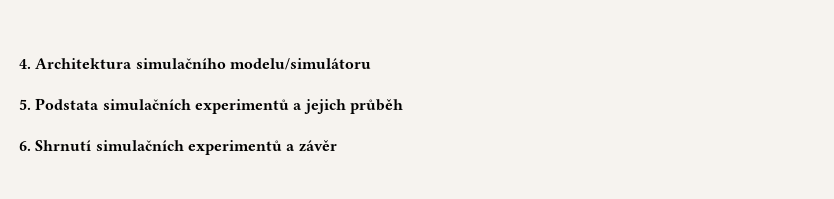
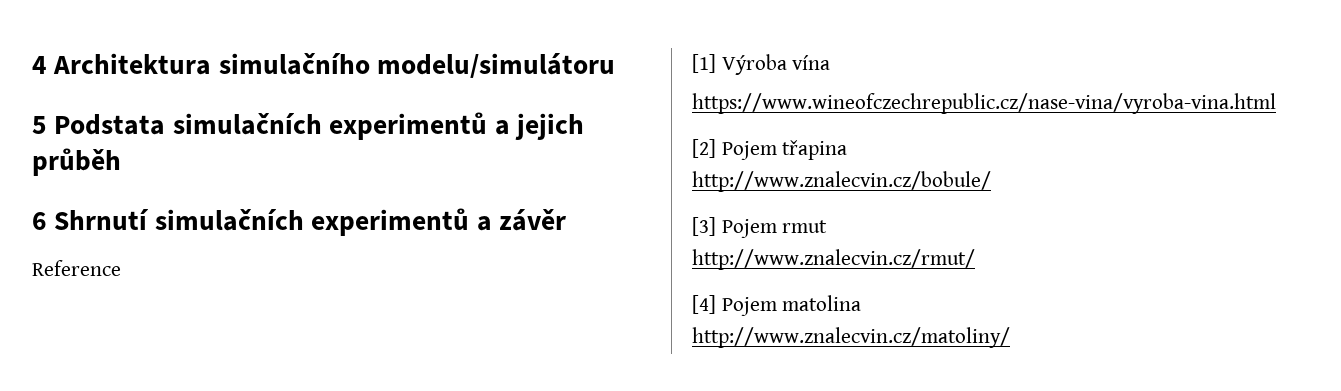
[19,59,31,69] 4. -> [32,56,47,74] 4
[19,99,31,110] 5. -> [32,116,47,134] 5
[19,141,31,151] 6. -> [32,212,47,230] 6
(337, 146) none -> [32,260,121,276] [692,54,831,75] [692,93,1276,114] [692,139,848,160] [692,171,991,192] [692,217,828,238] [692,249,975,270] [692,295,862,316] [692,327,1010,348] // Reference // [1] Výroba vína // https://www.wineofczechrepublic.cz/nase-vina/vyroba-vina.html // [2] Pojem třapina // http://www.znalecvin.cz/bobule/ // [3] Pojem rmut // http://www.znalecvin.cz/rmut/ // [4] Pojem matolina // http://www.znalecvin.cz/matoliny/

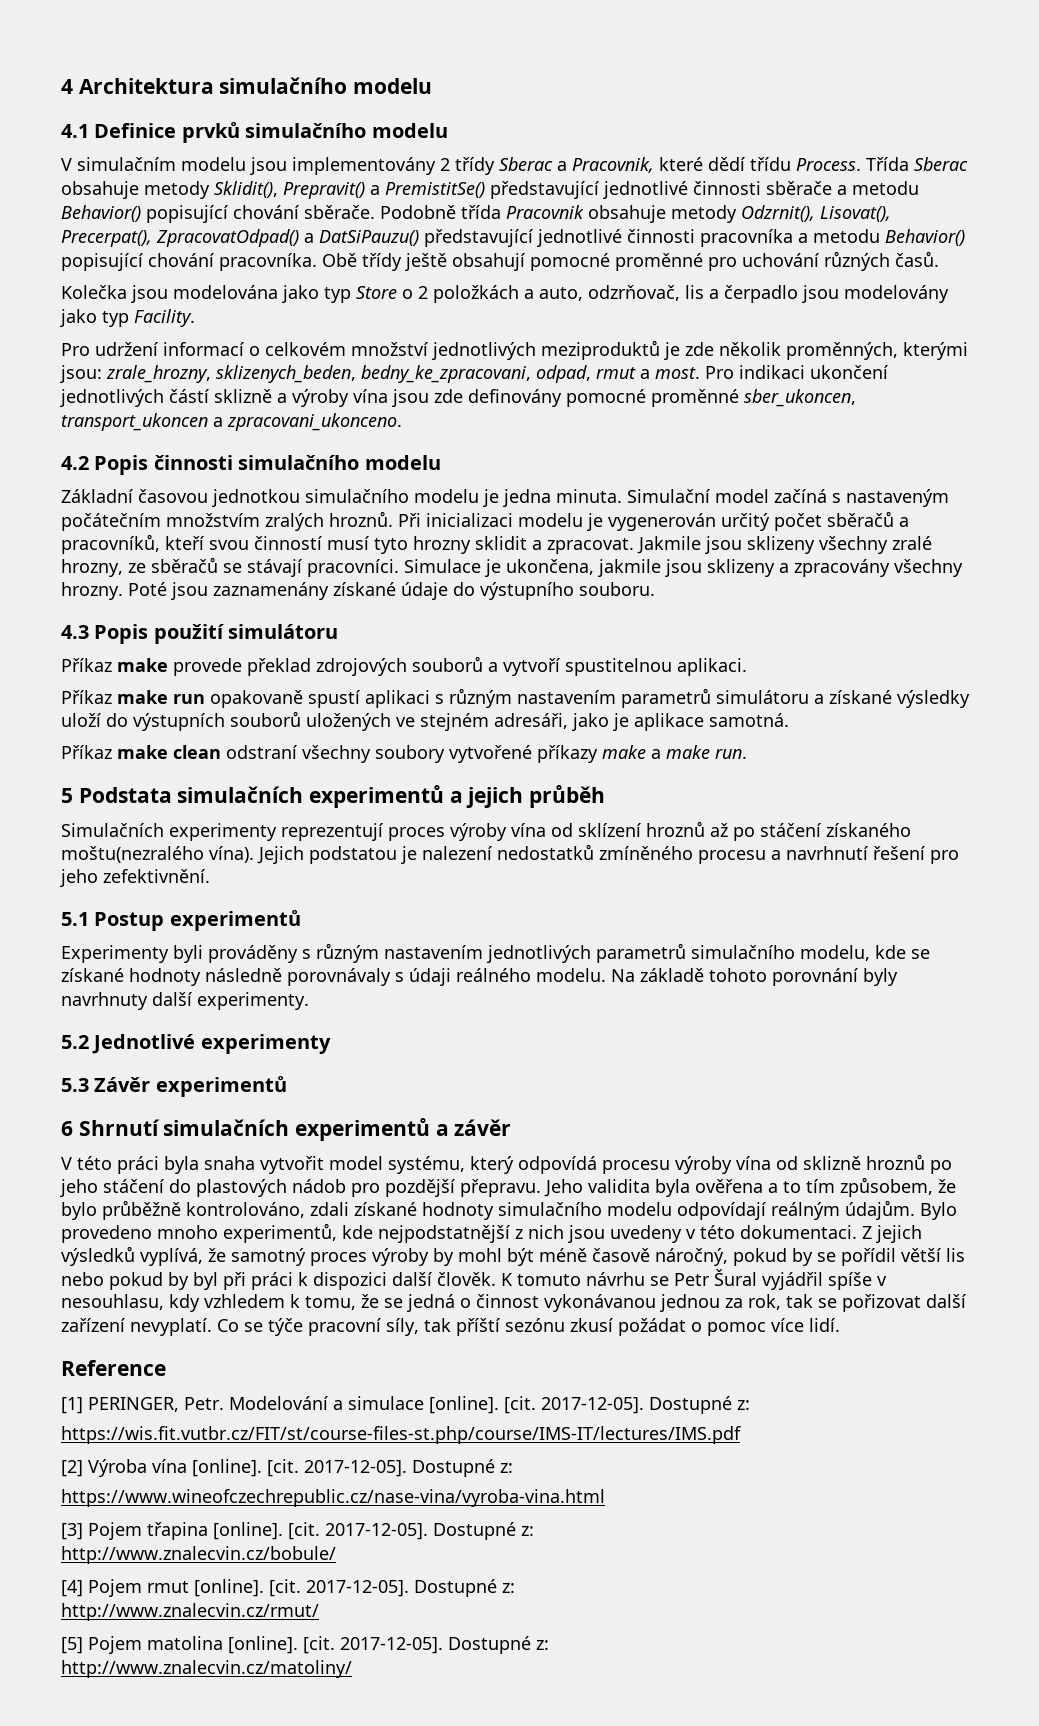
[377,53,616,78] modelu/simulátoru -> [353,78,433,94] [61,122,448,143] [61,157,968,175] [61,181,919,199] [61,205,891,223] [61,229,965,247] [61,251,939,271] [61,285,949,303] [60,309,195,327] [61,340,968,360] [60,365,888,383] [60,389,856,407] [61,413,402,431] [61,455,441,475] [61,489,949,507] [61,511,909,531] [61,534,932,554] [61,557,963,577] [61,582,655,600] [61,624,339,644] [61,656,747,676] [61,688,970,708] [61,711,789,731] [61,745,747,763] modelu // 4.1 Definice prvků simulačního modelu // V simulačním modelu jsou implementovány 2 třídy Sberac a Pracovnik, které dědí třídu Process. Třída Sberac obsahuje metody Sklidit(), Prepravit() a PremistitSe() představující jednotlivé činnosti sběrače a metodu Behavior() popisující chování sběrače. Podobně třída Pracovnik obsahuje metody Odzrnit(), Lisovat(), Precerpat(), ZpracovatOdpad() a DatSiPauzu() představující jednotlivé činnosti pracovníka a metodu Behavior() popisující chování pracovníka. Obě třídy ještě obsahují pomocné proměnné pro uchování různých časů. // Kolečka jsou modelována jako typ Store o 2 položkách a auto, odzrňovač, lis a čerpadlo jsou modelovány jako typ Facility. // Pro udržení informací o celkovém množství jednotlivých meziproduktů je zde několik proměnných, kterými jsou: zrale_hrozny, sklizenych_beden, bedny_ke_zpracovani, odpad, rmut a most. Pro indikaci ukončení jednotlivých částí sklizně a výroby vína jsou zde definovány pomocné proměnné sber_ukoncen, transport_ukoncen a zpracovani_ukonceno. // 4.2 Popis činnosti simulačního modelu // Základní časovou jednotkou simulačního modelu je jedna minuta. Simulační model začíná s nastaveným počátečním množstvím zralých hroznů. Při inicializaci modelu je vygenerován určitý počet sběračů a pracovníků, kteří svou činností musí tyto hrozny sklidit a zpracovat. Jakmile jsou sklizeny všechny zralé hrozny, ze sběračů se stávají pracovníci. Simulace je ukončena, jakmile jsou sklizeny a zpracovány všechny hrozny. Poté jsou zaznamenány získané údaje do výstupního souboru. // 4.3 Popis použití simulátoru // Příkaz make provede překlad zdrojových souborů a vytvoří spustitelnou aplikaci. // Příkaz make run opakovaně spustí aplikaci s různým nastavením parametrů simulátoru a získané výsledky uloží do výstupních souborů uložených ve stejném adresáři, jako je aplikace samotná. // Příkaz make clean odstraní všechny soubory vytvořené příkazy make a make run.
(121, 162) none -> [61,821,911,841] [61,844,959,864] [60,869,210,887] [61,910,301,931] [61,943,930,963] [61,968,898,986] [61,992,309,1010] [61,1034,331,1054] [61,1076,287,1097] // Simulačních experimenty reprezentují proces výroby vína od sklízení hroznů až po stáčení získaného moštu(nezralého vína). Jejich podstatou je nalezení nedostatků zmíněného procesu a navrhnutí řešení pro jeho zefektivnění. // 5.1 Postup experimentů // Experimenty byli prováděny s různým nastavením jednotlivých parametrů simulačního modelu, kde se získané hodnoty následně porovnávaly s údaji reálného modelu. Na základě tohoto porovnání byly navrhnuty další experimenty. // 5.2 Jednotlivé experimenty // 5.3 Závěr experimentů
[32,260,121,276] [692,54,831,75] Reference // [1] Výroba vína -> [61,1154,952,1174] [60,1177,956,1197] [61,1200,957,1220] [61,1223,922,1243] [61,1246,965,1266] [61,1269,887,1290] [61,1294,966,1312] [61,1318,840,1336] [61,1360,166,1376] [61,1396,750,1414] [61,1426,741,1444] [61,1459,513,1477] V této práci byla snaha vytvořit model systému, který odpovídá procesu výroby vína od sklizně hroznů po jeho stáčení do plastových nádob pro pozdější přepravu. Jeho validita byla ověřena a to tím způsobem, že bylo průběžně kontrolováno, zdali získané hodnoty simulačního modelu odpovídají reálným údajům. Bylo provedeno mnoho experimentů, kde nejpodstatnější z nich jsou uvedeny v této dokumentaci. Z jejich výsledků vyplívá, že samotný proces výroby by mohl být méně časově náročný, pokud by se pořídil větší lis nebo pokud by byl při práci k dispozici další člověk. K tomuto návrhu se Petr Šural vyjádřil spíše v nesouhlasu, kdy vzhledem k tomu, že se jedná o činnost vykonávanou jednou za rok, tak se pořizovat další zařízení nevyplatí. Co se týče pracovní síly, tak příští sezónu zkusí požádat o pomoc více lidí. // Reference // [1] PERINGER, Petr. Modelování a simulace [online]. [cit. 2017-12-05]. Dostupné z: // https://wis.fit.vutbr.cz/FIT/st/course-files-st.php/course/IMS-IT/lectures/IMS.pdf // [2] Výroba vína [online]. [cit. 2017-12-05]. Dostupné z:
[692,139,716,158] [2] -> [61,1523,83,1540] [3]
(848, 150) none -> [213,1522,534,1540] [online]. [cit. 2017-12-05]. Dostupné z:
[692,217,716,236] [3] -> [61,1580,83,1597] [4]
(828, 226) none -> [194,1579,515,1597] [online]. [cit. 2017-12-05]. Dostupné z:
[692,295,716,314] [4] -> [61,1637,83,1654] [5]
(862, 303) none -> [228,1636,549,1654] [online]. [cit. 2017-12-05]. Dostupné z:

